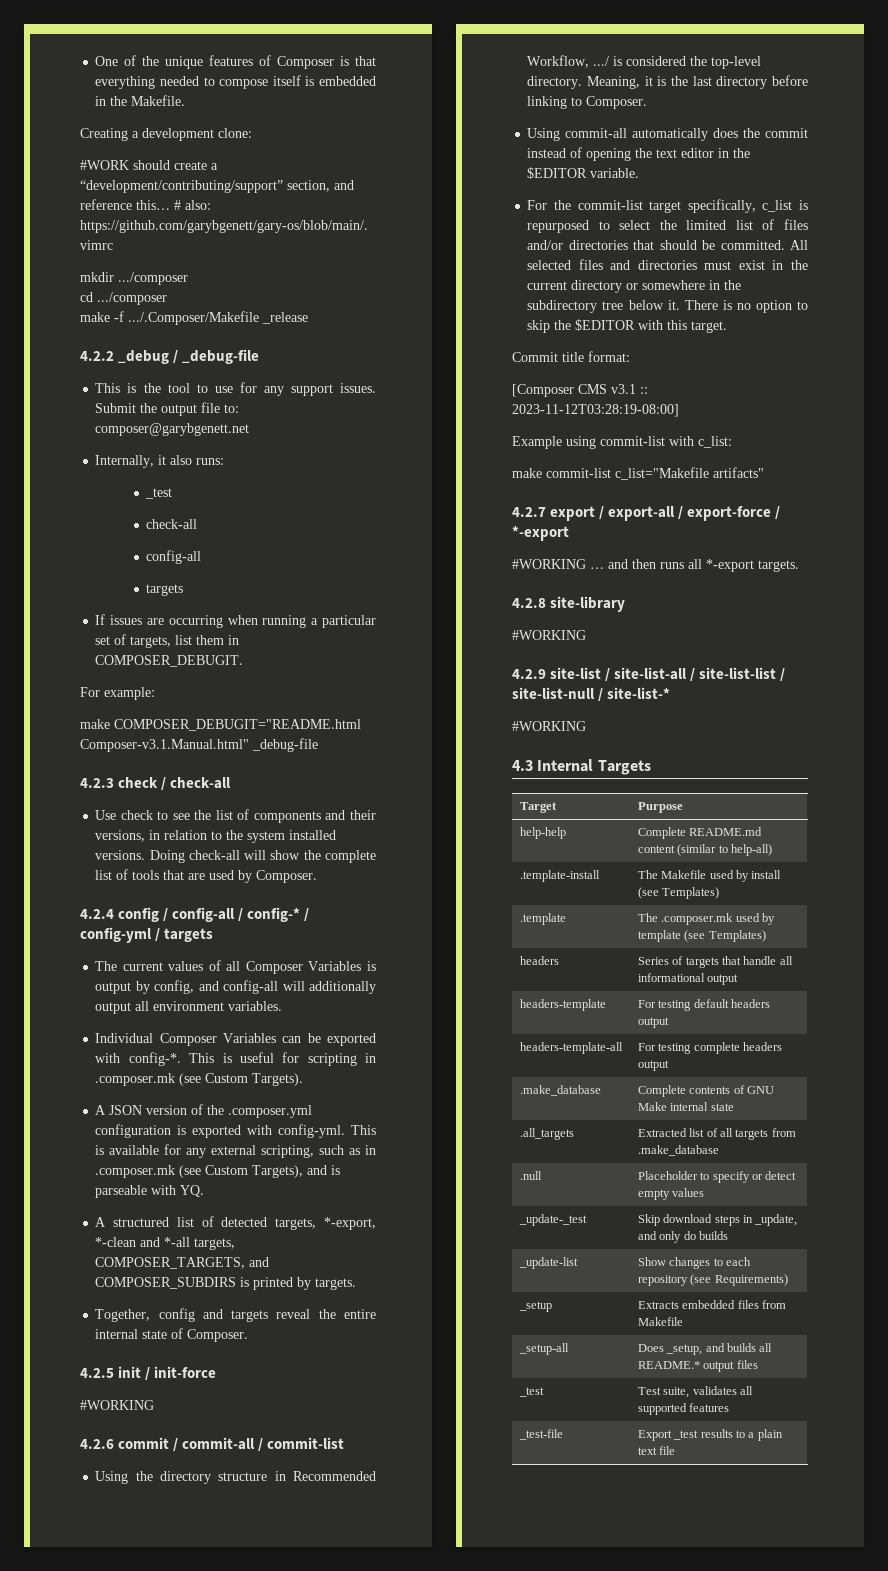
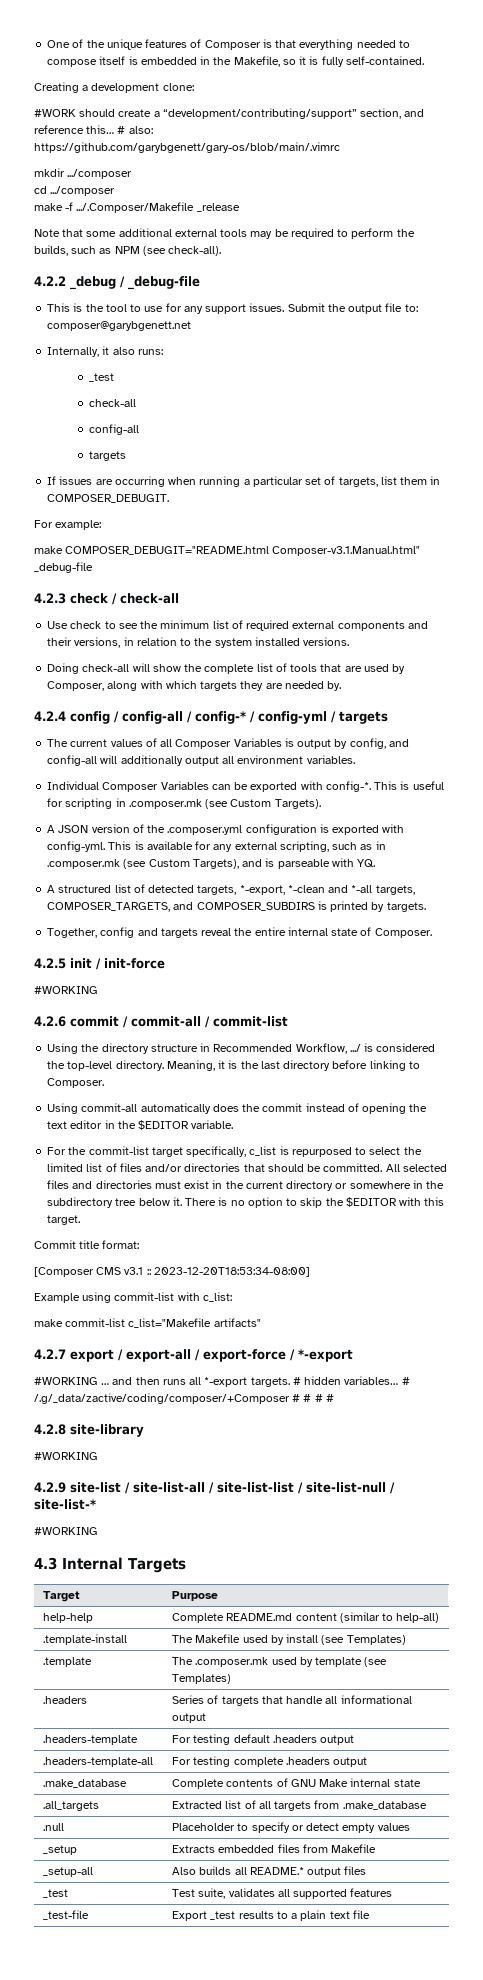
[131,95,186,106] Makefile. -> [233,56,424,67] Makefile, so it is fully self-contained.
(308, 318) none -> [34,228,415,239] [34,245,222,256] // Note that some additional external tools may be required to perform the builds, such as NPM (see check-all).
[215,809,250,820] list of -> [160,620,335,631] minimum list of required external
(146, 855) none -> (350, 641) //
[256,870,318,883] Composer. -> [47,680,342,691] Composer, along with which targets they are needed by.
[512,404,679,417] 2023-11-12T03:28:19-08:00] -> [153,1267,310,1277] 2023-12-20T18:53:34-08:00]
(799, 566) none -> [292,1376,410,1385] [34,1393,334,1404] # hidden variables… # /.g/_data/zactive/coding/composer/+Composer # # # #
[519,956,559,965] headers -> [43,1696,88,1704] .headers
[519,999,606,1011] headers-template -> [43,1735,139,1745] .headers-template
[730,999,770,1008] [637,1017,669,1028] [519,1042,623,1054] headers output // headers-template-all -> [272,1735,355,1745] [43,1757,154,1767] .headers output // .headers-template-all
[742,1042,782,1051] headers -> [285,1757,330,1765] .headers
[518,1214,587,1226] [637,1214,798,1226] [637,1231,728,1243] [518,1257,578,1269] [637,1257,751,1269] [637,1274,788,1286] // _update-_test | Skip download steps in _update, and only do builds // _update-list | Show changes to each repository (see Requirements) -> (410, 1827) none
[637,1343,725,1355] Does _setup, and -> [172,1867,197,1875] Also

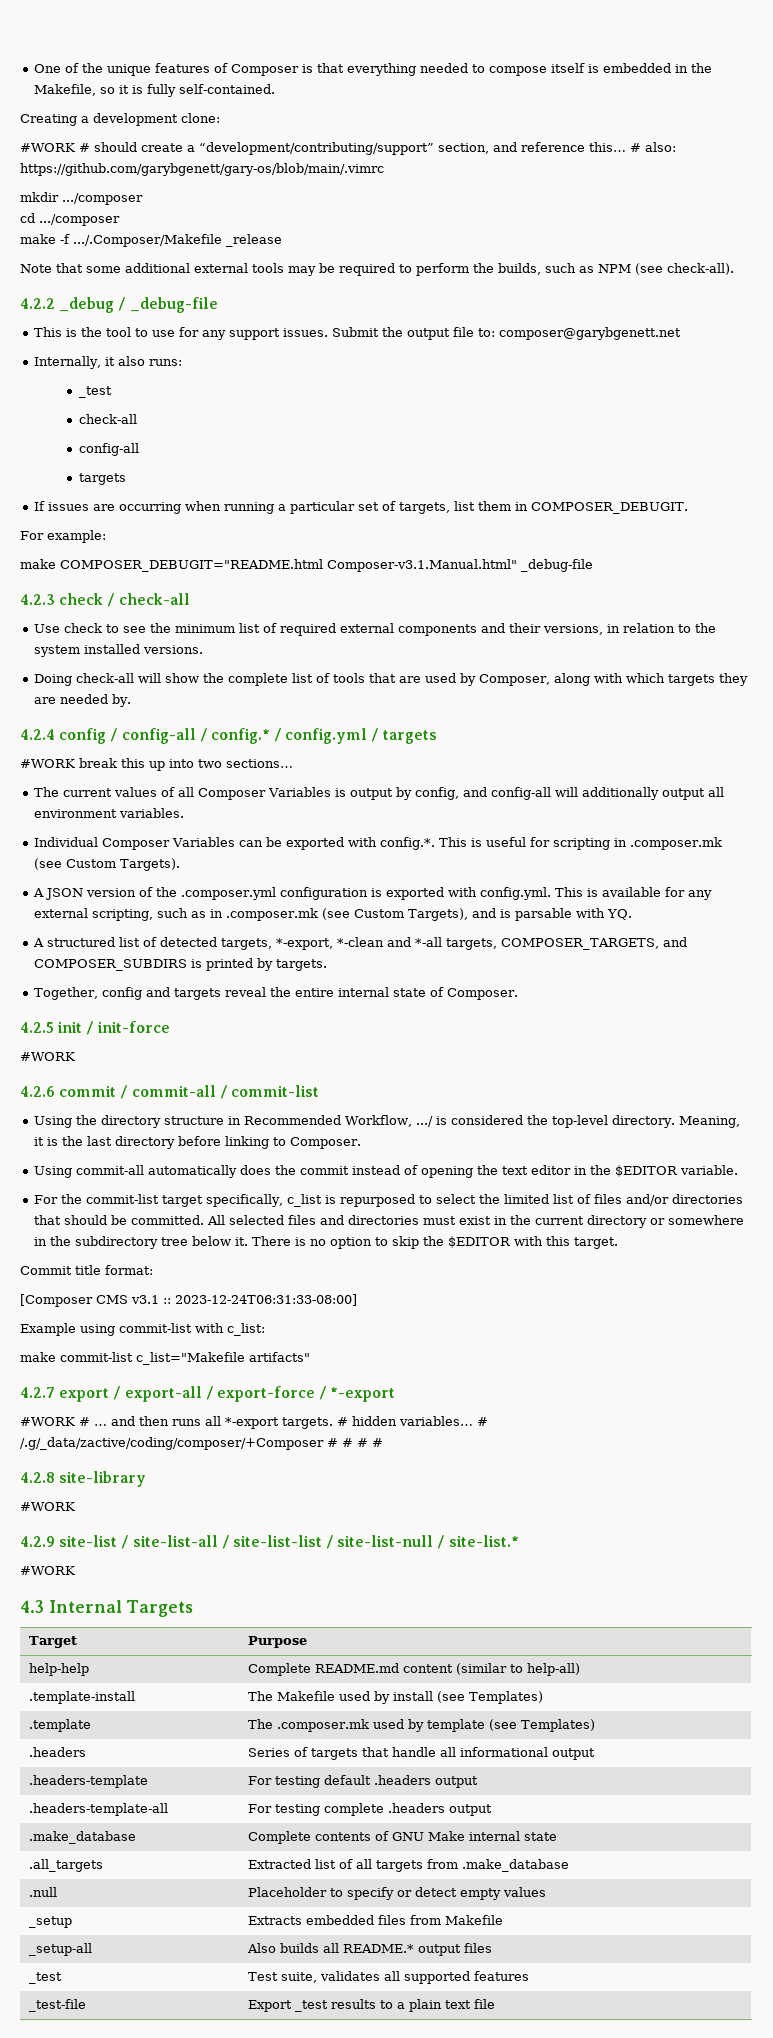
(76, 113) none -> [79,143,90,152] #
[195,711,327,724] config-* / config-yml -> [210,728,368,744] config.* / config.yml
(388, 717) none -> [20,758,293,771] // #WORK break this up into two sections…
[325,781,371,792] config-*. -> [380,837,436,850] config.*.
[47,841,106,852] config-yml. -> [480,887,552,900] config.yml.
[277,859,330,869] parseable -> [515,908,573,921] parsable
[34,986,98,994] #WORKING -> [20,1052,75,1061] #WORK
[153,1267,310,1277] 2023-12-20T18:53:34-08:00] -> [175,1294,357,1306] 2023-12-24T06:31:33-08:00]
[34,1377,98,1385] #WORKING -> [20,1417,90,1426] #WORK #
[34,1452,98,1460] #WORKING -> [20,1502,75,1511] #WORK
[34,1499,96,1510] [34,1527,98,1535] site-list-* // #WORKING -> [448,1535,519,1547] [20,1566,75,1575] site-list.* // #WORK

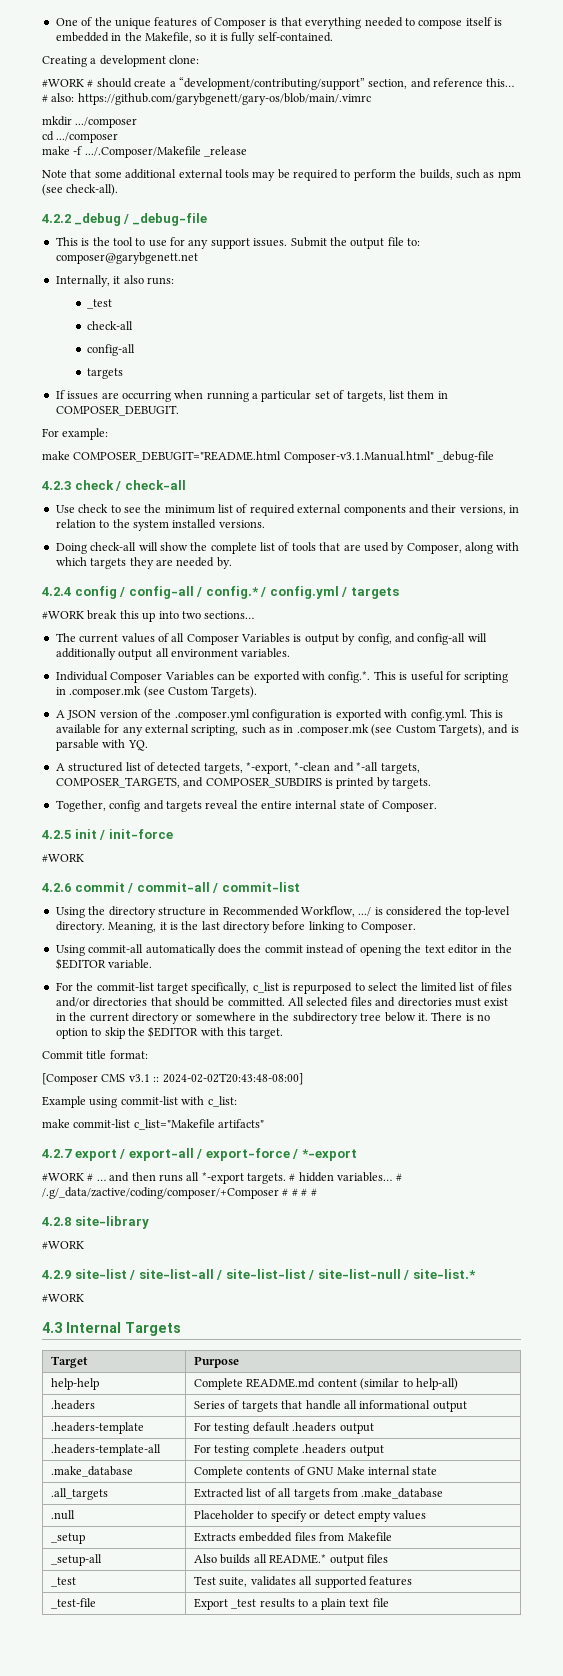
[598,264,631,273] NPM -> [497,171,521,181] npm
[175,1294,357,1306] 2023-12-24T06:31:33-08:00] -> [162,1073,303,1085] 2024-02-02T20:43:48-08:00]
[29,1691,136,1704] [248,1691,544,1704] [29,1719,92,1732] [248,1719,596,1732] // .template-install | The Makefile used by install (see Templates) // .template | The .composer.mk used by template (see Templates) -> (458, 1384) none

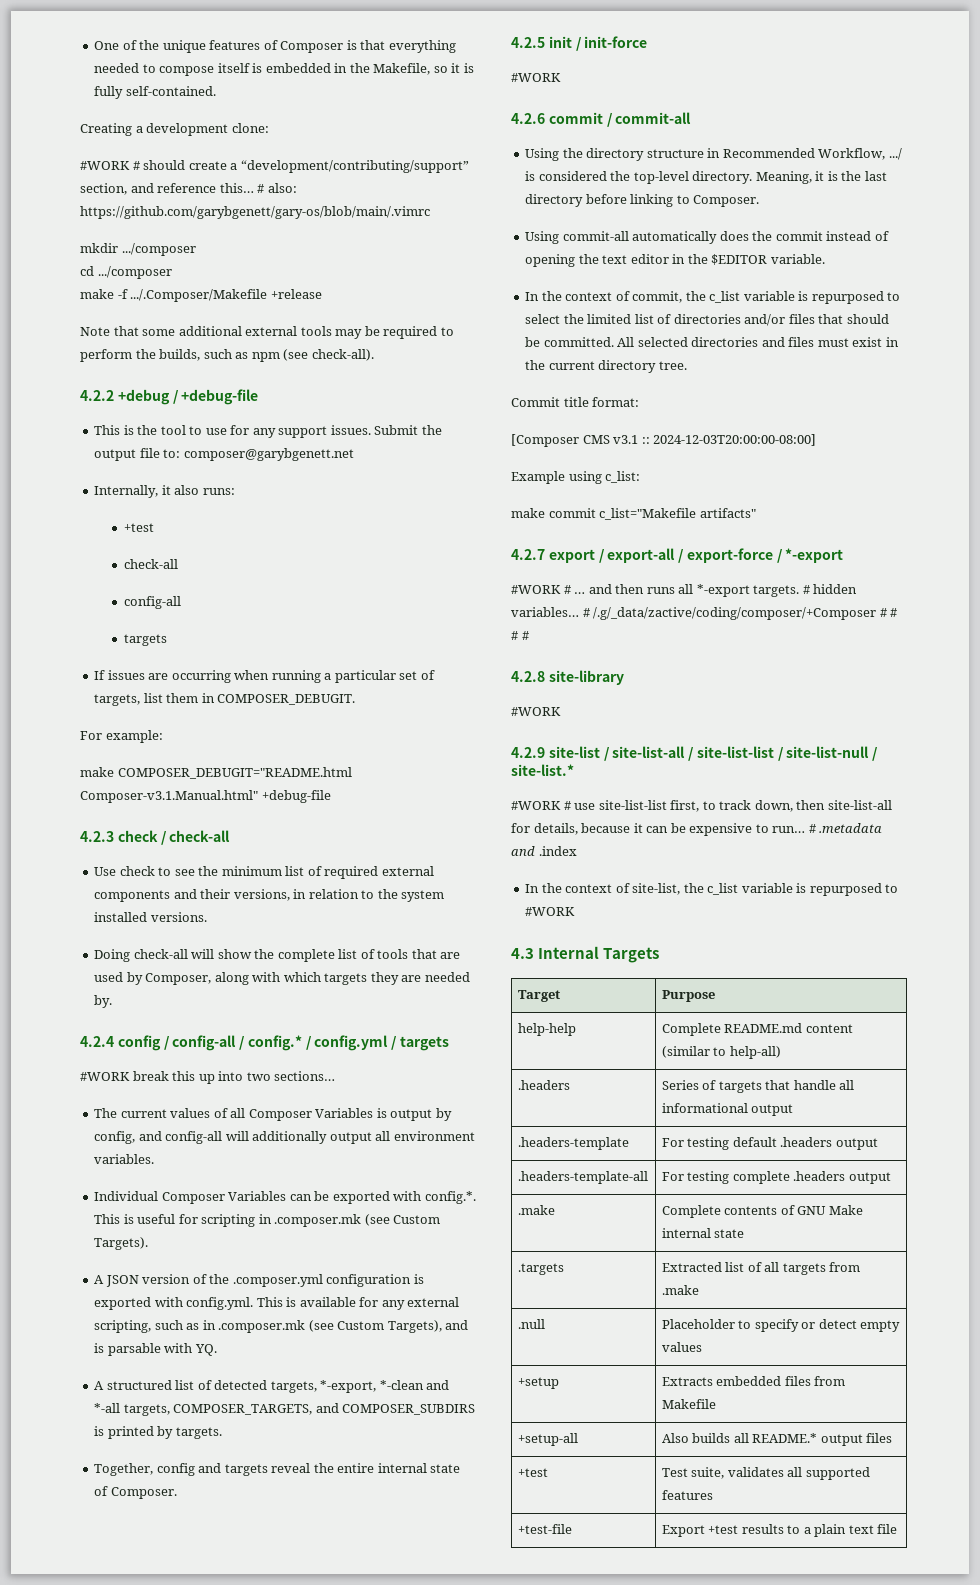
[204,146,248,157] _release -> [270,289,322,299] +release
[74,213,207,226] _debug / _debug-file -> [117,389,259,405] +debug / +debug-file
[87,299,113,309] _test -> [123,523,154,532] +test
[437,451,495,463] _debug-file -> [261,790,331,803] +debug-file
[212,882,300,893] / commit-list -> (692, 118) none
[55,982,279,994] For the commit-list target specifically, c_list -> [525,291,795,303] In the context of commit, the c_list variable
[491,982,512,991] [55,997,148,1007] files and/or directories -> [673,314,815,326] directories and/or files
[350,997,452,1007] files and directories -> [691,337,815,347] directories and files
[181,1012,490,1024] [55,1026,284,1039] or somewhere in the subdirectory tree below it. There is no option to skip the $EDITOR with this target. -> [658,361,687,370] tree.
[162,1073,303,1085] 2024-02-02T20:43:48-08:00] -> [653,434,817,446] 2024-12-03T20:00:00-08:00]
[120,1096,205,1105] commit-list with -> (602, 477) none
[73,1119,131,1128] commit-list -> [548,508,596,518] commit
(84, 1298) none -> [563,800,892,812] [511,823,883,836] [511,846,577,856] [525,883,899,896] [525,907,576,916] # use site-list-list first, to track down, then site-list-all for details, because it can be expensive to run… # .metadata and .index // In the context of site-list, the c_list variable is repurposed to #WORK
[51,1466,134,1477] .make_database -> [517,1205,555,1215] .make
[51,1488,109,1500] .all_targets -> [517,1263,564,1275] .targets
[361,1488,444,1499] .make_database -> [661,1285,699,1295] .make
[51,1533,86,1544] _setup -> [517,1377,559,1389] +setup
[51,1554,103,1566] _setup-all -> [517,1433,578,1446] +setup-all
[51,1577,77,1587] _test -> [517,1468,548,1477] +test
[51,1598,97,1609] _test-file -> [517,1524,572,1534] +test-file
[231,1599,257,1609] _test -> [708,1525,739,1534] +test

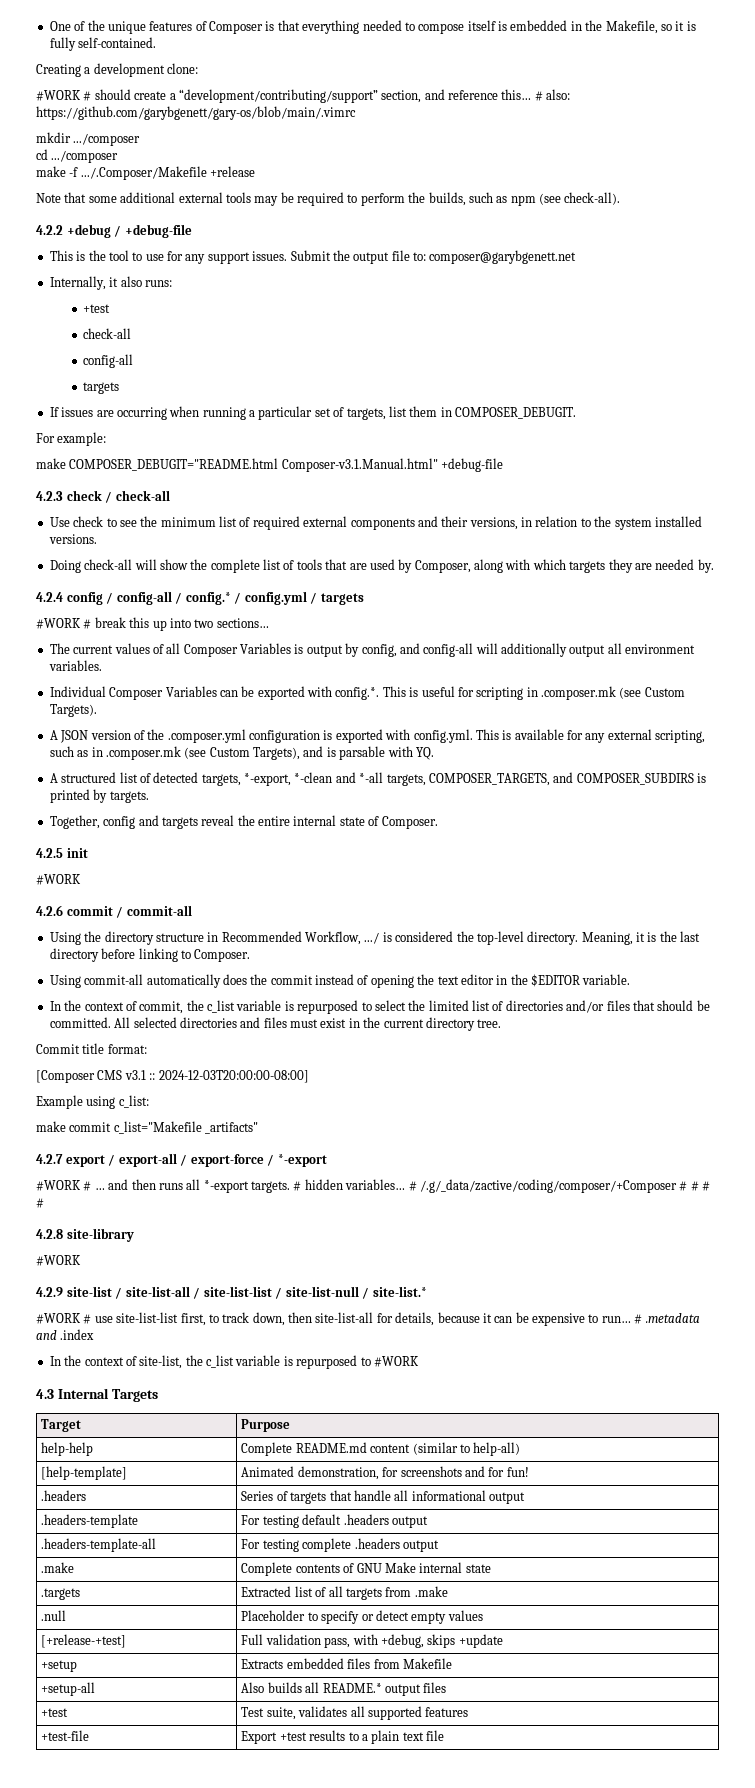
(130, 1076) none -> [83,619,92,629] #
[575,36,648,51] / init-force -> (88, 853) none
[699,508,756,518] artifacts" -> [205,1122,259,1134] _artifacts"
(781, 1052) none -> [41,1466,128,1480] [241,1466,529,1480] // [help-template] | Animated demonstration, for screenshots and for fun!
(702, 1347) none -> [41,1634,127,1648] [241,1634,503,1648] // [+release-+test] | Full validation pass, with +debug, skips +update

